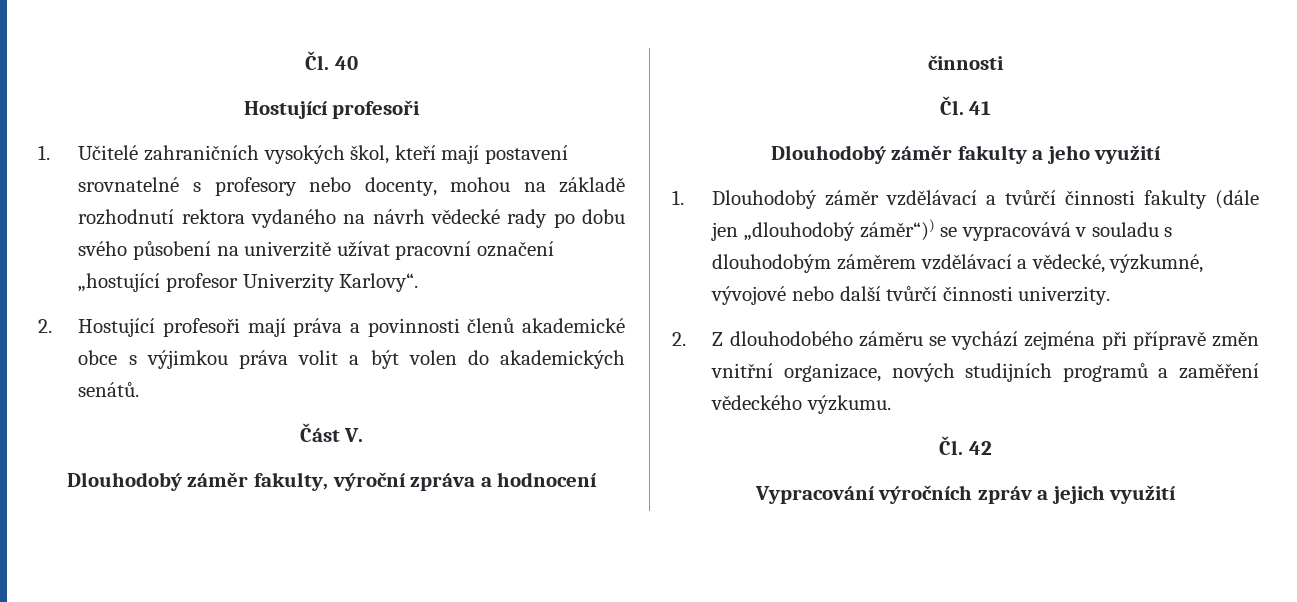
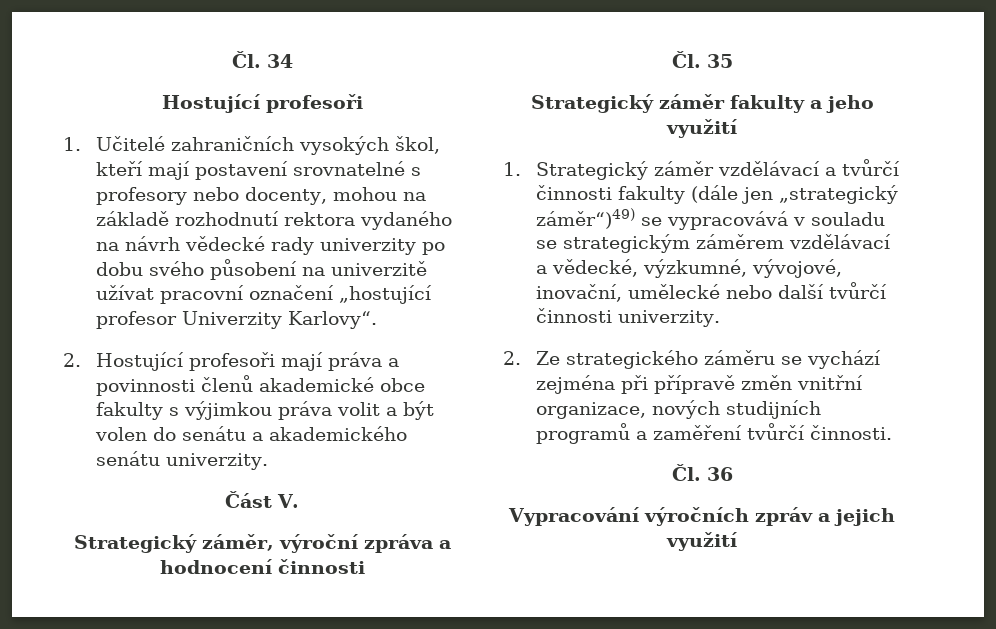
[305,51,358,70] Čl. 40 -> [231,51,293,68] Čl. 34
(548, 218) none -> [320,238,417,255] univerzity
(118, 357) none -> [96,402,164,420] fakulty
[499,350,625,369] [78,382,140,397] akademických senátů. -> [182,426,408,441] [96,451,269,470] senátu a akademického senátu univerzity.
[66,472,328,491] Dlouhodobý záměr fakulty, -> [73,534,274,553] Strategický záměr,
[969,101,992,115] [770,145,886,164] 41 // Dlouhodobý -> [706,54,733,68] [530,94,654,113] 35 // Strategický
[712,190,818,209] Dlouhodobý -> [536,161,649,180] Strategický
[744,219,935,241] „dlouhodobý záměr“)) -> [779,185,899,204] [536,208,636,229] „strategický záměr“)49)
[1164,227,1173,237] [712,254,832,273] s dlouhodobým -> [536,234,691,253] se strategickým
[711,286,787,305] vývojové -> [752,259,843,278] [536,284,721,302] vývojové, inovační, umělecké
[712,331,853,346] Z dlouhodobého -> [536,350,699,369] Ze strategického
[711,395,892,414] [939,436,992,455] vědeckého výzkumu. // Čl. 42 -> [747,423,893,440] [671,464,733,481] tvůrčí činnosti. // Čl. 36

